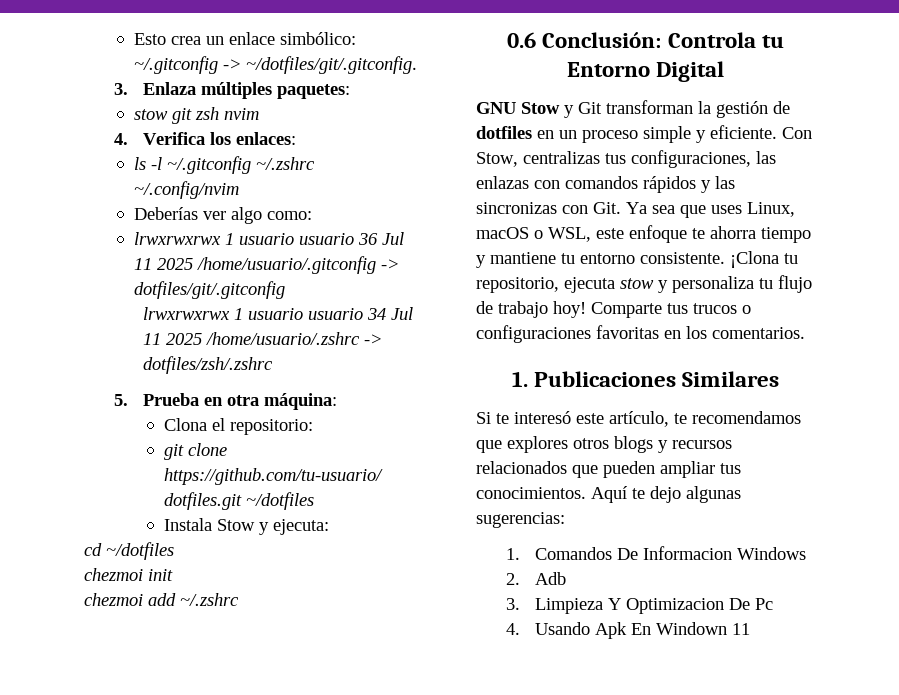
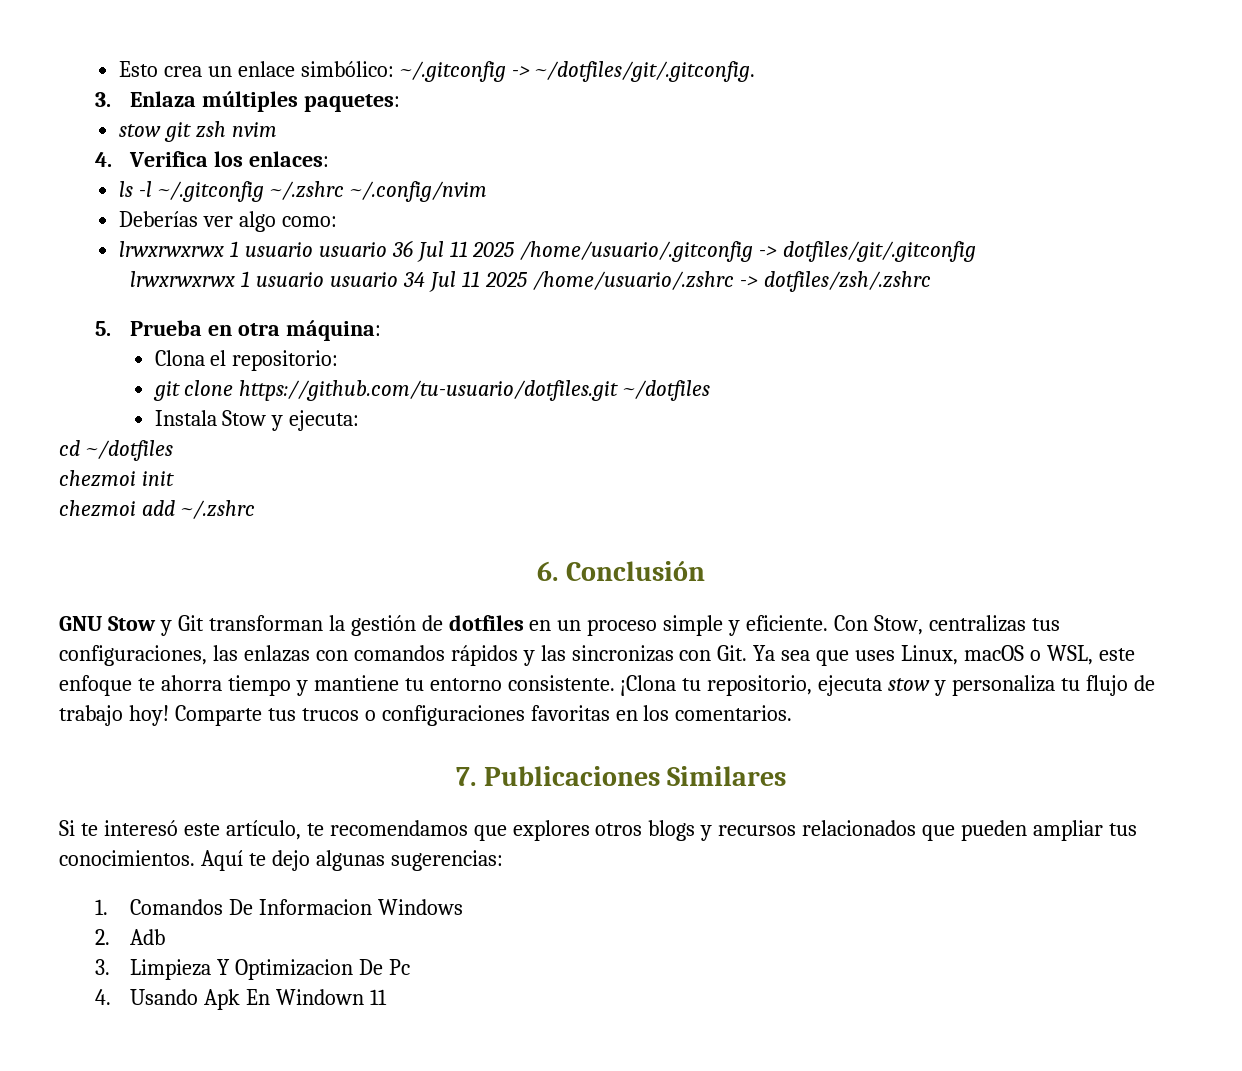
[507,32,784,48] [566,61,725,82] 0.6 Conclusión: Controla tu Entorno Digital -> [537,561,705,581] 6. Conclusión
[511,371,528,387] 1. -> [456,767,477,786] 7.

